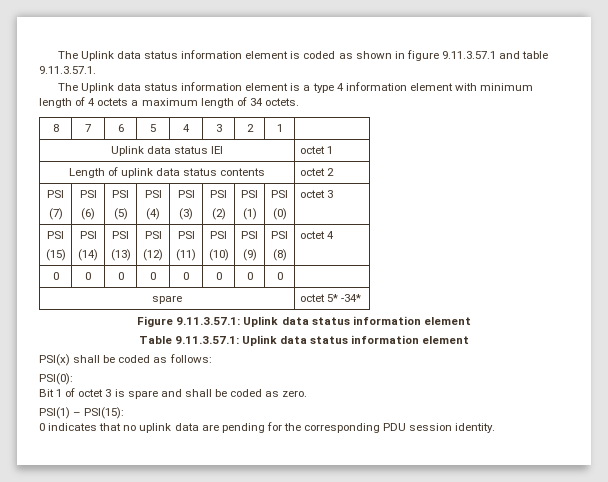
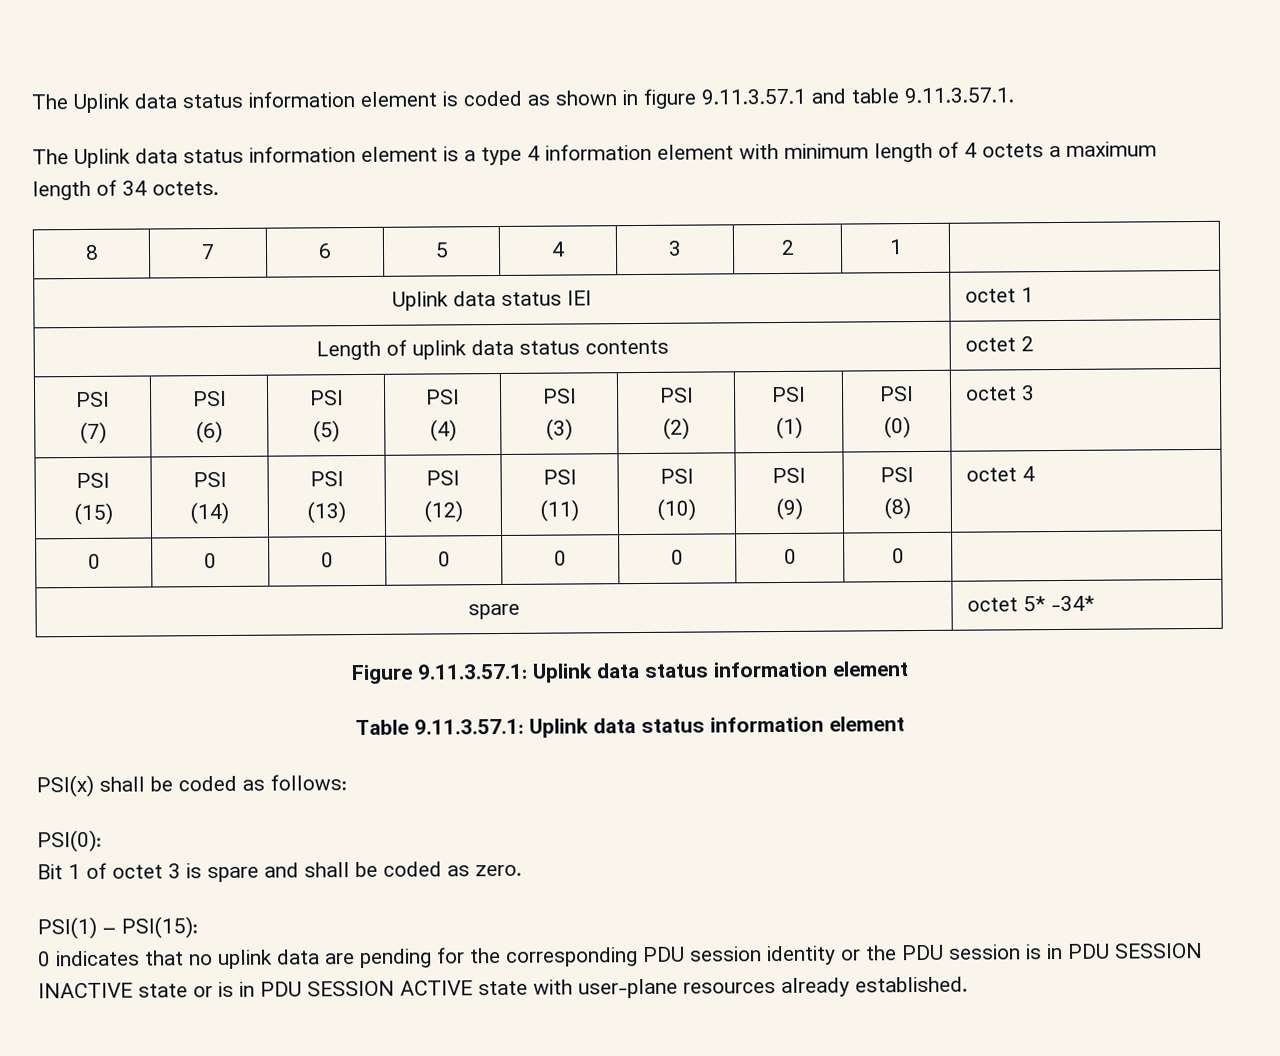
[455,423,496,433] identity. -> [766,942,1203,966] [38,976,968,999] identity or the PDU session is in PDU SESSION INACTIVE state or is in PDU SESSION ACTIVE state with user-plane resources already established.

